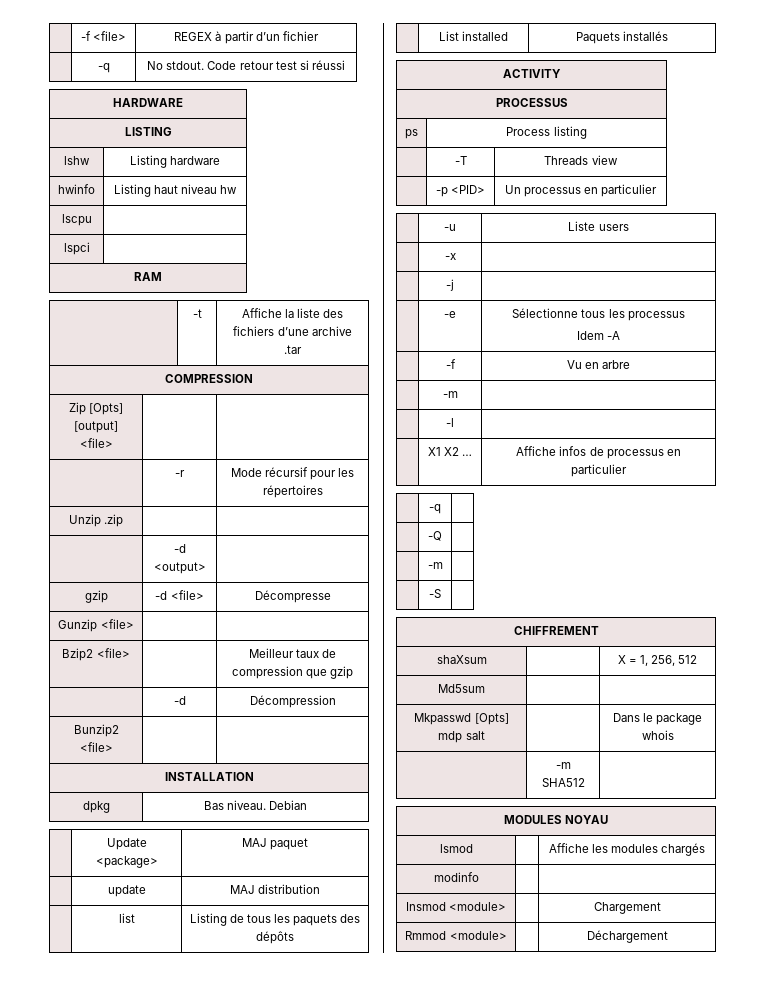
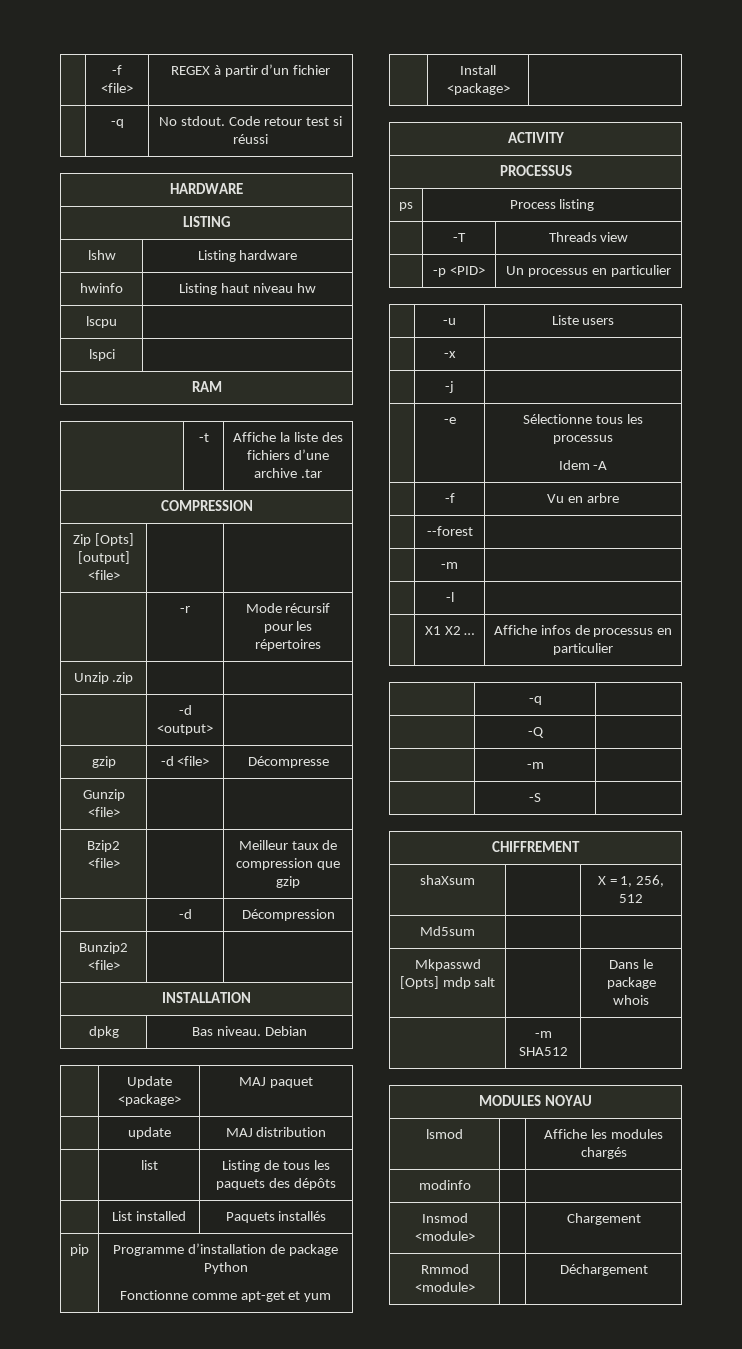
(669, 36) none -> [70,1244,89,1256] [113,1243,338,1256] [203,1262,248,1274] [119,1290,332,1302] [460,65,496,75] [446,83,510,95] // pip | Programme d’installation de package Python // Fonctionne comme apt-get et yum // | Install <package> |
(631, 364) none -> [426,526,473,536] // | --forest |

